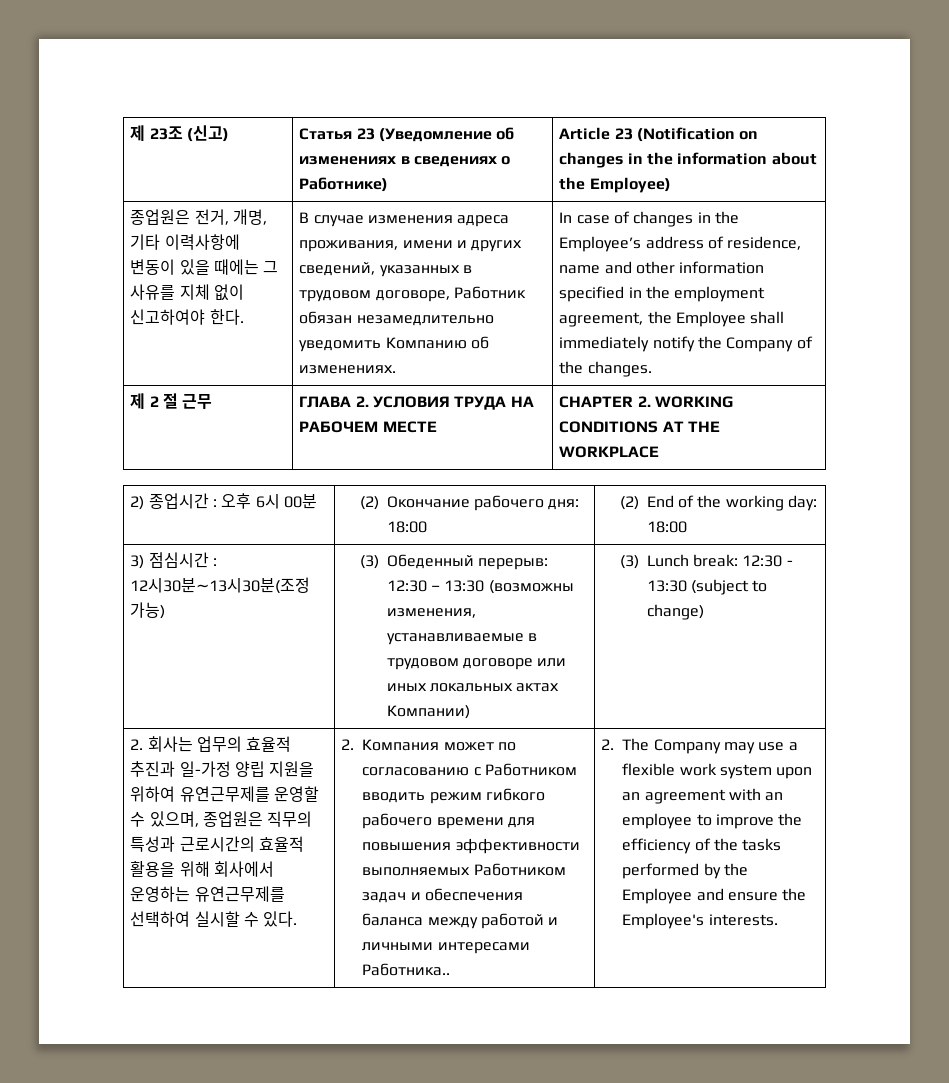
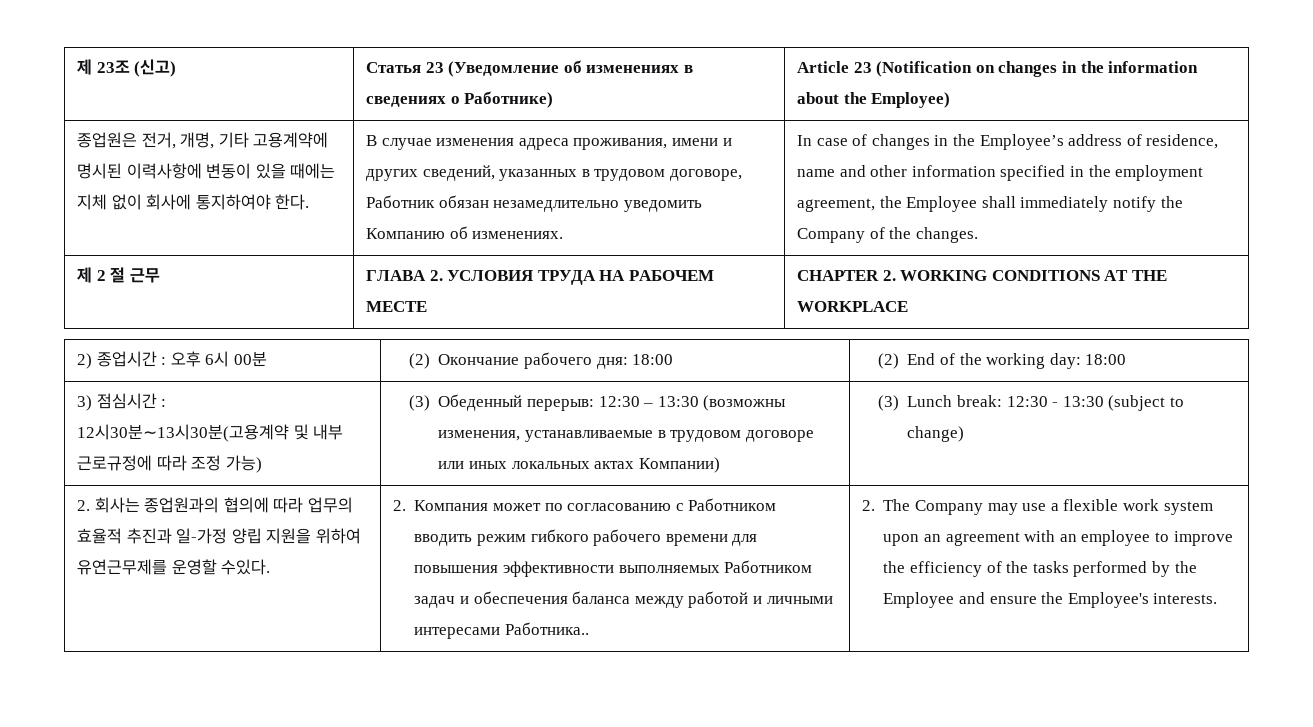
(161, 242) none -> [253,132,329,148] [76,163,122,179] 고용계약에 명시된
[263,261,279,273] [130,284,244,301] [130,309,206,325] 그 사유를 지체 없이 신고하여야 -> [76,194,271,210] 지체 없이 회사에 통지하여야
[130,577,311,594] 12시30분∼13시30분(조정 -> [76,424,344,442] [76,455,222,471] 12시30분∼13시30분(고용계약 및 내부 근로규정에 따라 조정
(193, 744) none -> [144,497,304,513] 종업원과의 협의에 따라
[130,811,313,827] [130,836,304,852] [130,861,274,877] [130,886,285,902] [130,911,298,927] 수 있으며, 종업원은 직무의 특성과 근로시간의 효율적 활용을 위해 회사에서 운영하는 유연근무제를 선택하여 실시할 수 있다. -> [221,559,271,575] 수있다.

